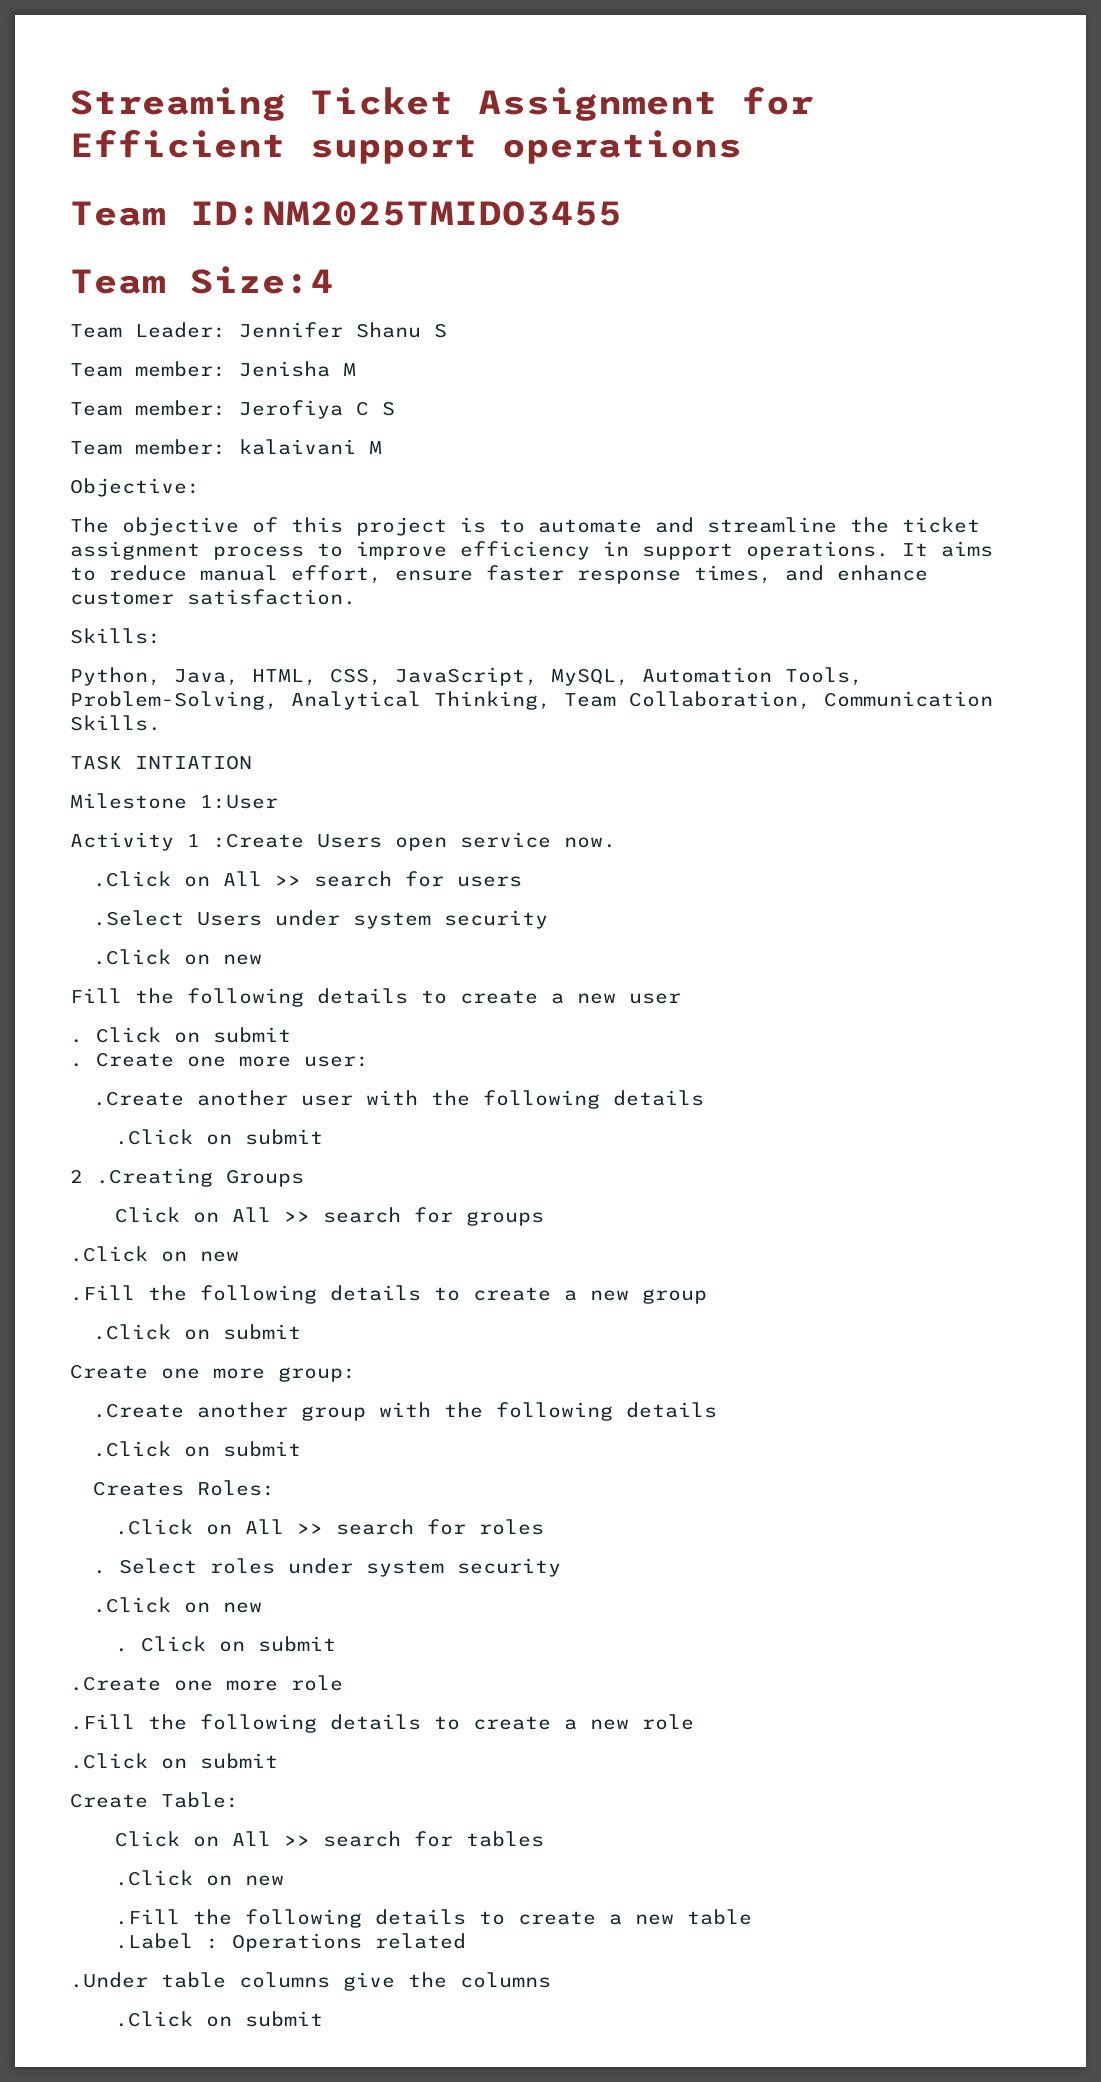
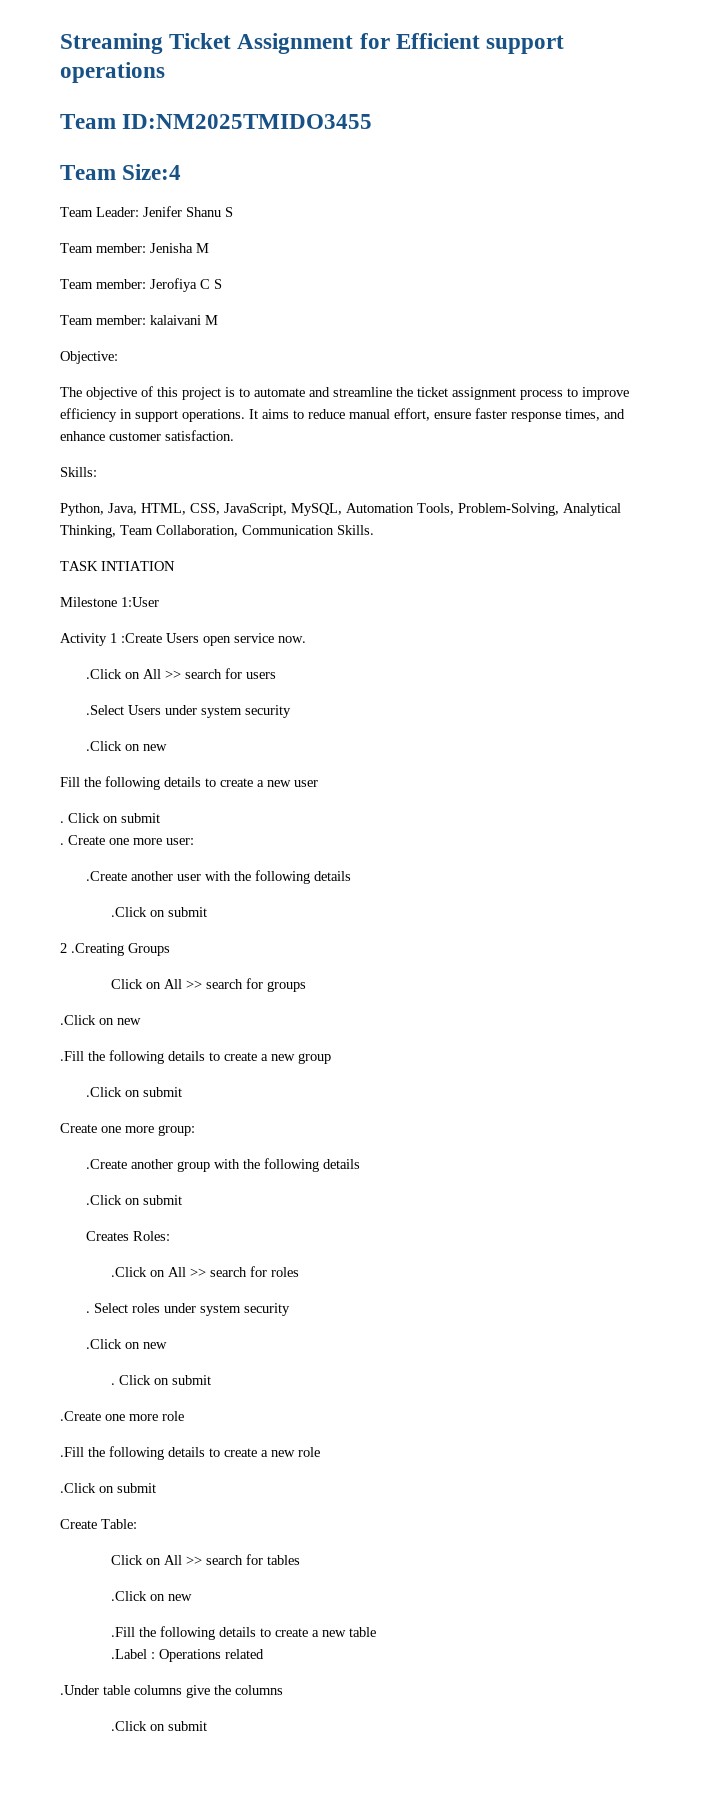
[239,322,343,338] Jennifer -> [143,206,182,217] Jenifer

